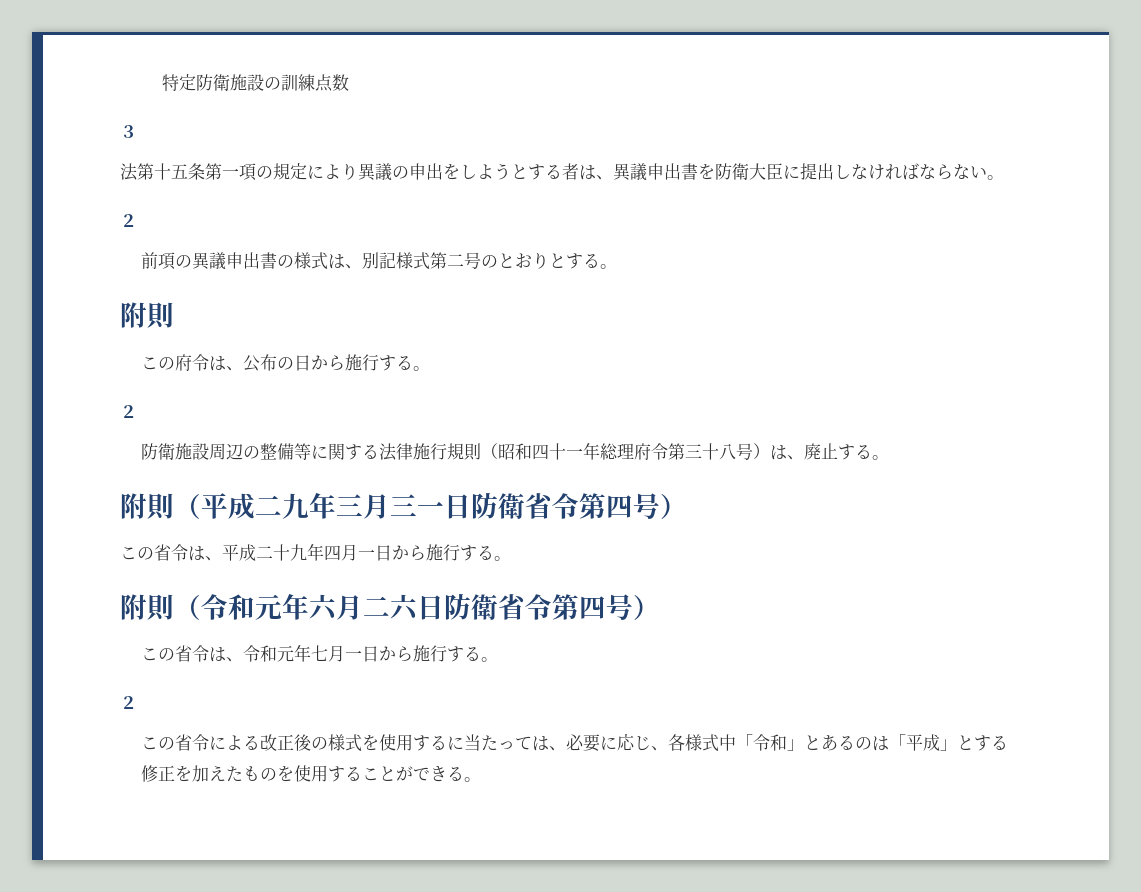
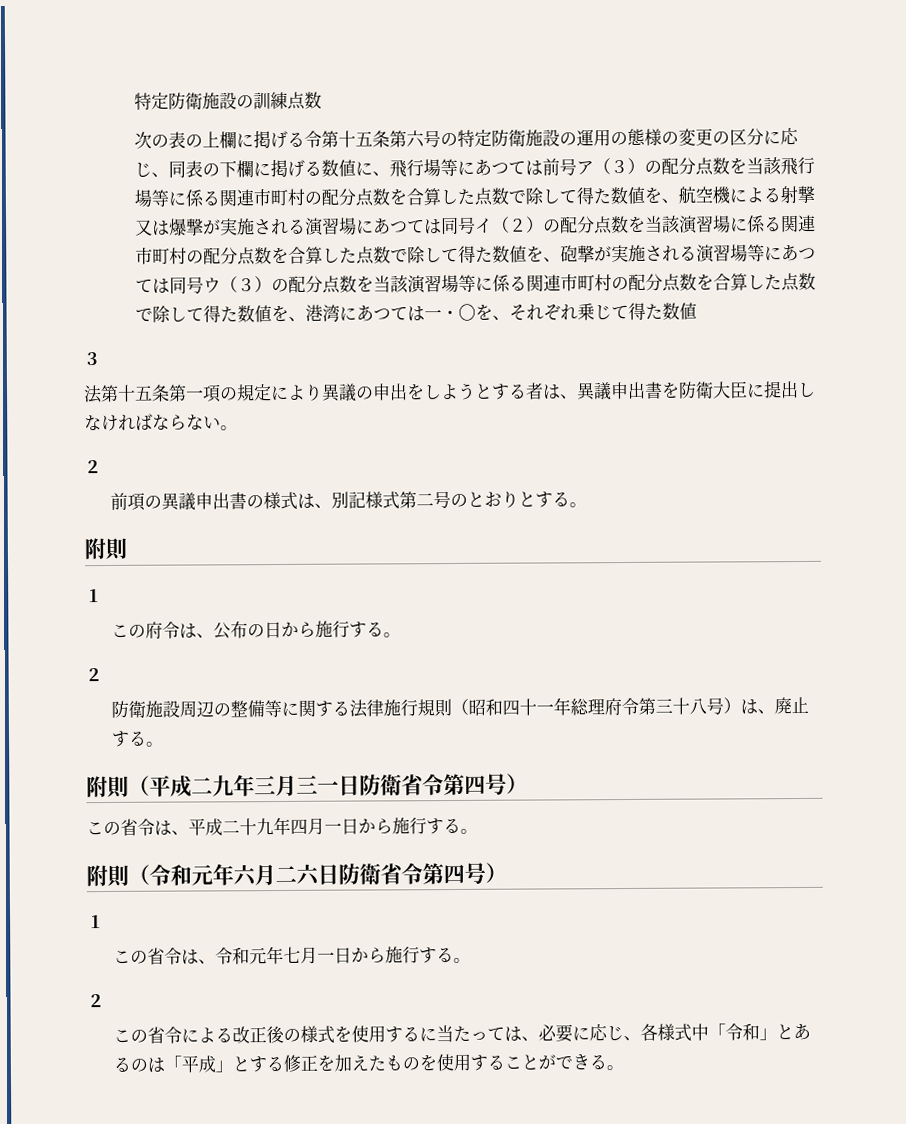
(350, 82) none -> [133,128,799,149] [133,156,815,178] [133,185,815,207] [134,214,816,236] [134,244,816,266] [134,272,816,294] [134,302,697,323] // 次の表の上欄に掲げる令第十五条第六号の特定防衛施設の運用の態様の変更の区分に応じ、同表の下欄に掲げる数値に、飛行場等にあつては前号ア（３）の配分点数を当該飛行場等に係る関連市町村の配分点数を合算した点数で除して得た数値を、航空機による射撃又は爆撃が実施される演習場にあつては同号イ（２）の配分点数を当該演習場に係る関連市町村の配分点数を合算した点数で除して得た数値を、砲撃が実施される演習場等にあつては同号ウ（３）の配分点数を当該演習場等に係る関連市町村の配分点数を合算した点数で除して得た数値を、港湾にあつては一・〇を、それぞれ乗じて得た数値
(174, 315) none -> [85,589,103,603] // １
(660, 607) none -> [87,915,105,929] // １

